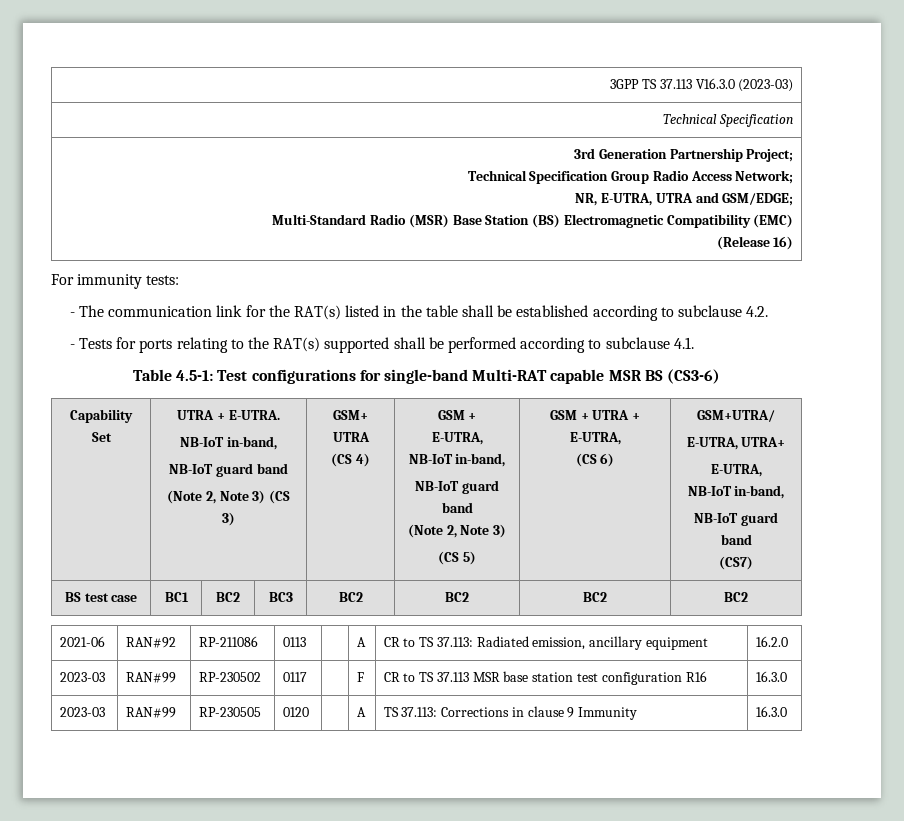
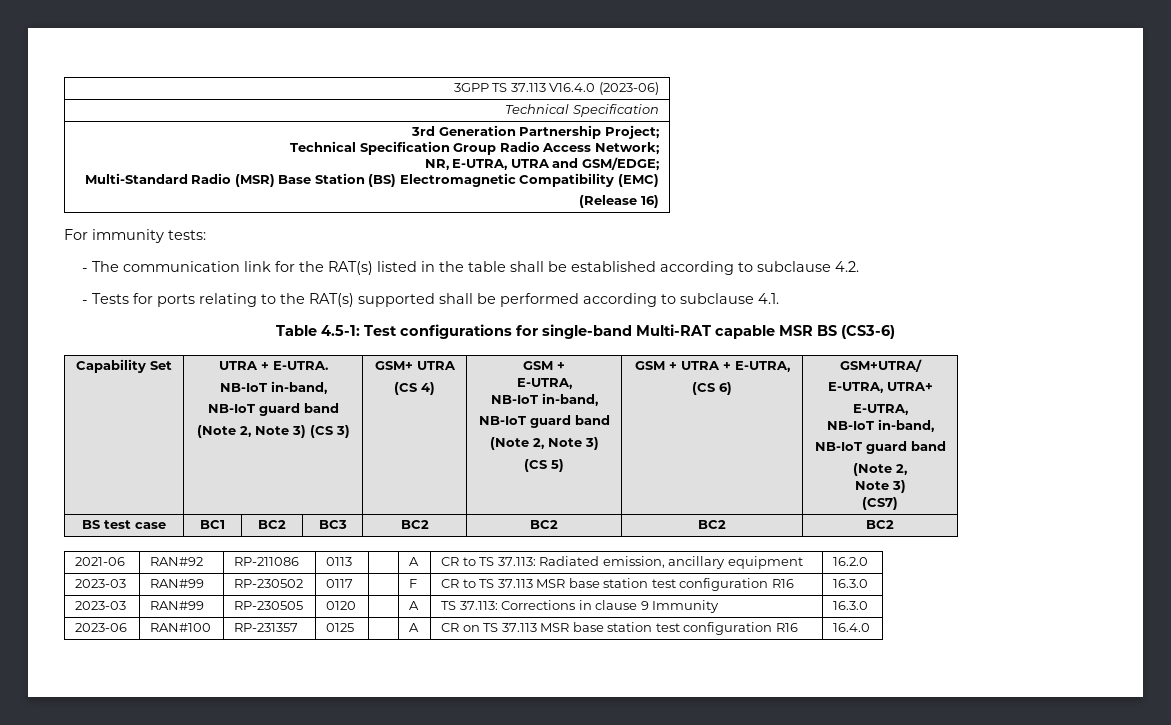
[695,78,794,92] V16.3.0 (2023-03) -> [549,82,659,95] V16.4.0 (2023-06)
(752, 539) none -> [853,463,907,476] [854,480,906,493] // (Note 2, // Note 3)
(787, 711) none -> [75,623,128,632] [150,623,212,632] [234,623,299,632] [326,623,355,632] [409,623,420,632] [441,622,798,635] [833,623,871,632] // 2023-06 | RAN#100 | RP-231357 | 0125 | | A | CR on TS 37.113 MSR base station test configuration R16 | 16.4.0

